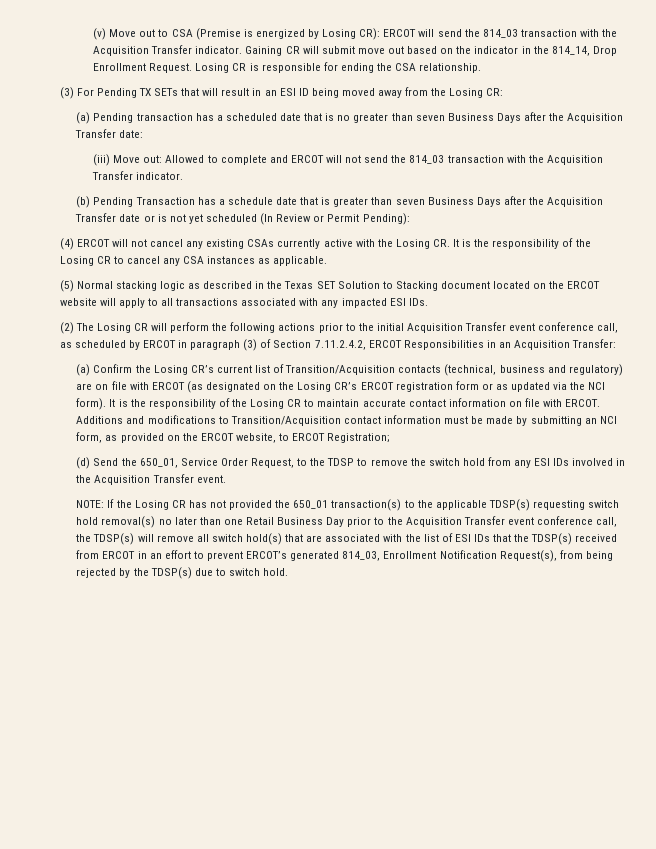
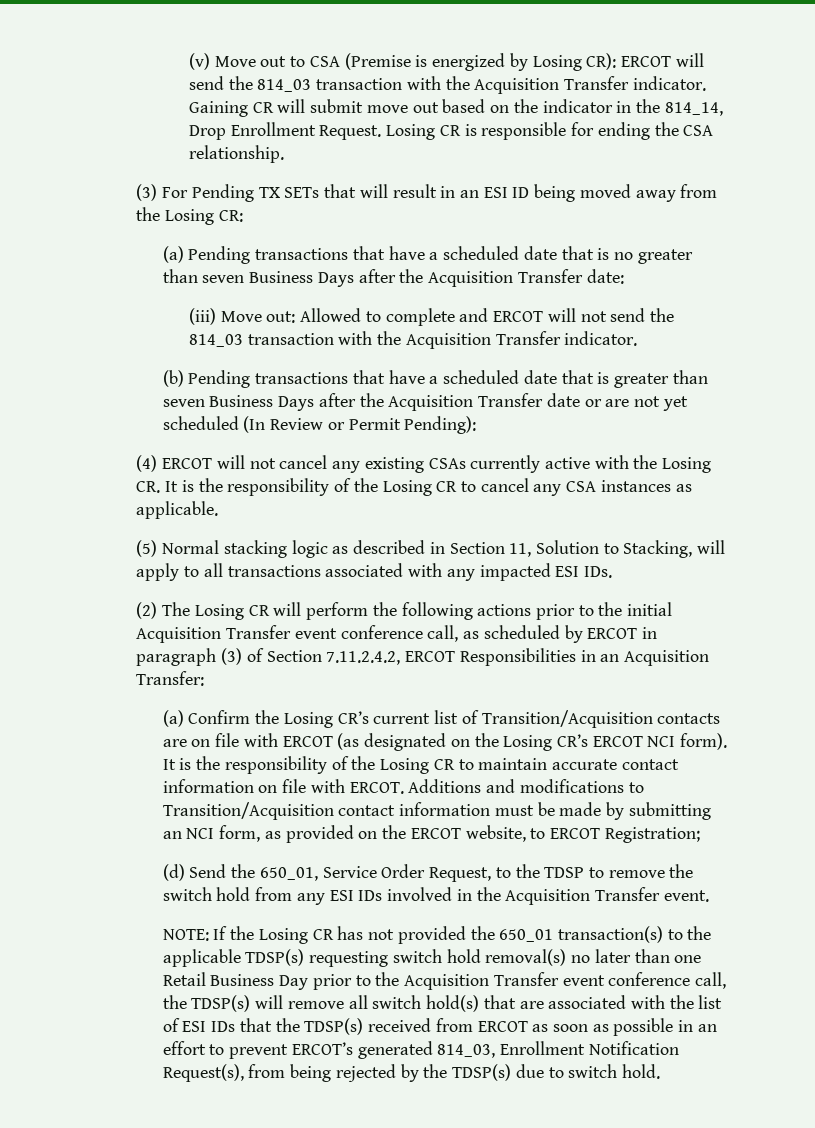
[136,113,214,121] transaction has -> [255,246,425,260] transactions that have
[135,197,273,205] Transaction has a schedule -> [255,370,520,384] transactions that have a scheduled
[157,214,167,222] is -> [605,399,630,407] are
[267,281,601,291] [59,298,97,306] the Texas SET Solution to Stacking document located on the ERCOT website -> [449,540,693,558] Section 11, Solution to Stacking,
[444,364,623,376] (technical, business and regulatory) -> (721, 718) none
[395,381,586,392] registration form or as updated via the -> (643, 741) none
(136, 555) none -> [532,1018,674,1036] as soon as possible

